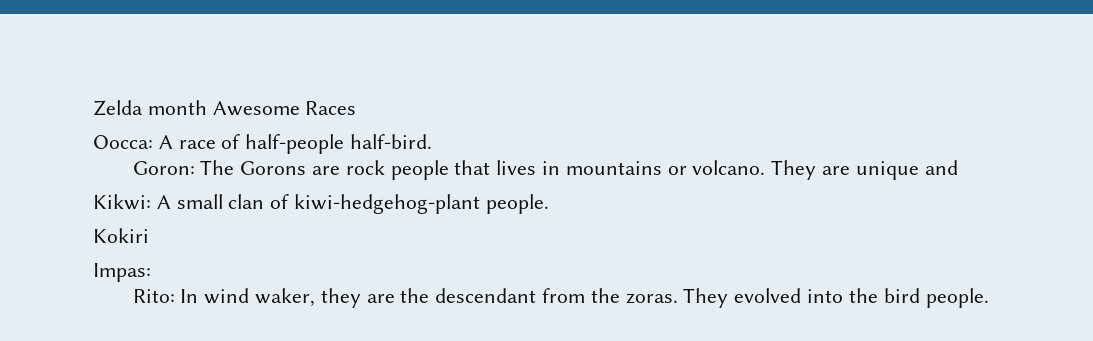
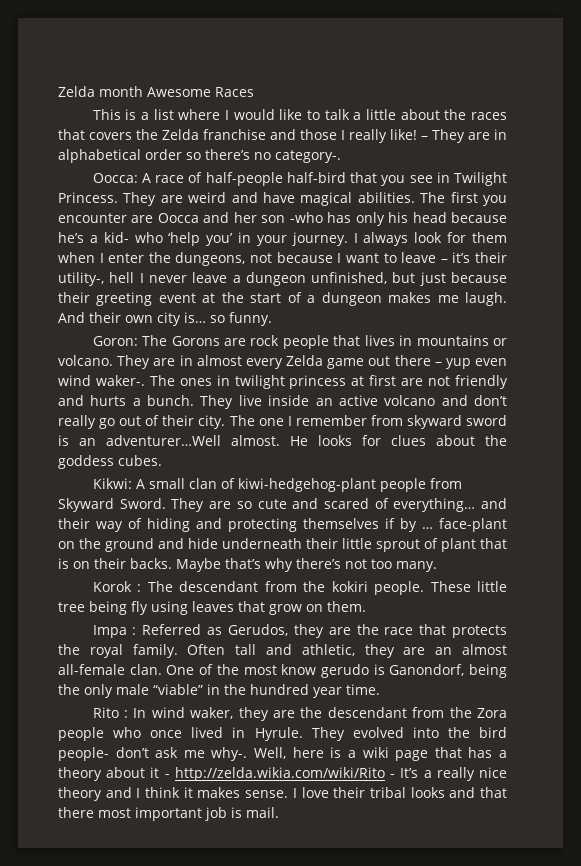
(357, 108) none -> [92,109,508,120] [58,129,507,143] [58,149,341,163] // This is a list where I would like to talk a little about the races that covers the Zelda franchise and those I really like! – They are in alphabetical order so there’s no category-.
[350,134,433,149] half-bird. -> [286,172,508,186] [58,192,507,206] [58,212,507,226] [58,232,508,246] [58,252,508,266] [58,272,508,286] [58,292,507,306] [58,312,272,326] half-bird that you see in Twilight Princess. They are weird and have magical abilities. The first you encounter are Oocca and her son -who has only his head because he’s a kid- who ‘help you’ in your journey. I always look for them when I enter the dungeons, not because I want to leave – it’s their utility-, hell I never leave a dungeon unfinished, but just because their greeting event at the start of a dungeon makes me laugh. And their own city is… so funny.
[855,160,958,180] unique and -> [179,355,508,369] [58,375,509,389] [58,395,508,409] [58,415,507,429] [58,435,507,446] [58,455,162,469] in almost every Zelda game out there – yup even wind waker-. The ones in twilight princess at first are not friendly and hurts a bunch. They live inside an active volcano and don’t really go out of their city. The one I remember from skyward sword is an adventurer…Well almost. He looks for clues about the goddess cubes.
[485,194,549,214] [93,228,149,243] [93,263,151,282] [132,289,175,303] people. // Kokiri // Impas: // Rito: -> [379,478,462,492] [58,498,507,512] [58,518,507,532] [58,538,507,552] [58,558,437,572] [92,581,507,595] [58,601,366,615] [92,624,507,638] [58,644,508,658] [58,664,507,678] [58,684,380,698] [92,707,129,718] people from Skyward Sword. They are so cute and scared of everything… and their way of hiding and protecting themselves if by … face-plant on the ground and hide underneath their little sprout of plant that is on their backs. Maybe that’s why there’s not too many. // Korok : The descendant from the kokiri people. These little tree being fly using leaves that grow on them. // Impa : Referred as Gerudos, they are the race that protects the royal family. Often tall and athletic, they are an almost all-female clan. One of the most know gerudo is Ganondorf, being the only male “viable” in the hundred year time. // Rito :
[625,293,678,304] zoras. -> [476,708,507,718] [58,727,303,741] Zora people who once lived in Hyrule.
[925,288,989,308] people. -> [58,747,508,761] [58,767,508,781] [58,787,507,801] [58,807,279,821] people- don’t ask me why-. Well, here is a wiki page that has a theory about it - http://zelda.wikia.com/wiki/Rito - It’s a really nice theory and I think it makes sense. I love their tribal looks and that there most important job is mail.

